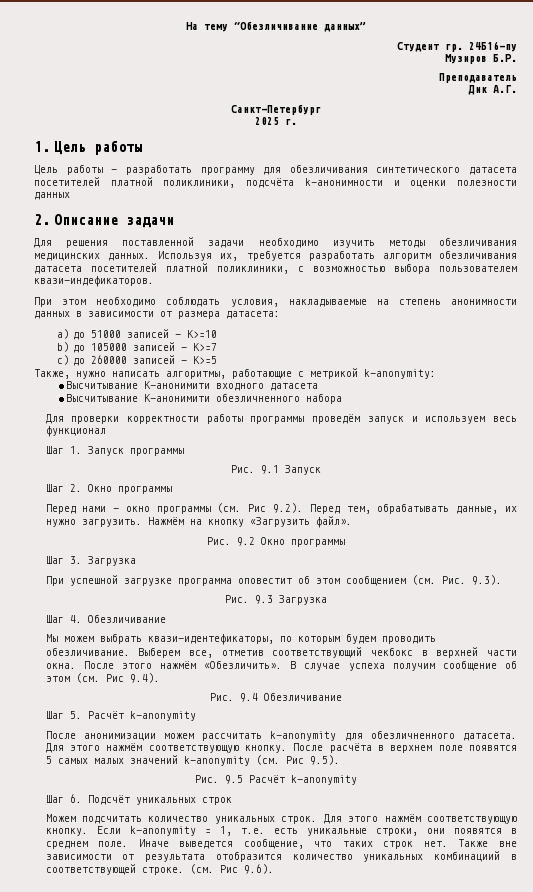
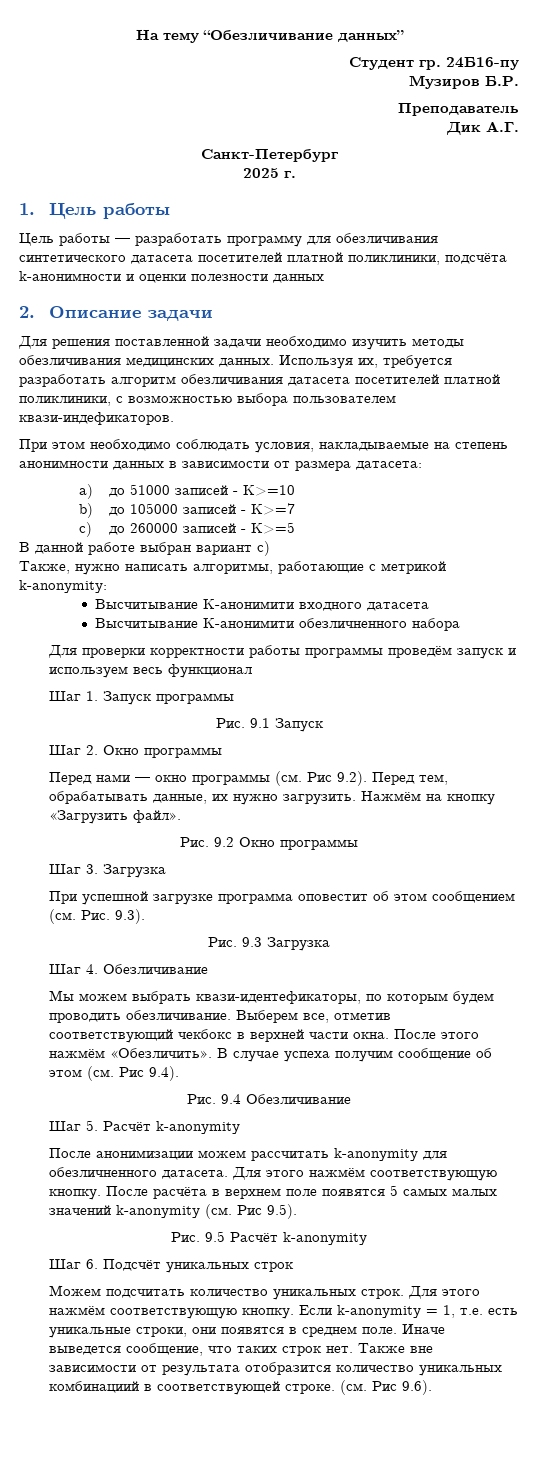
(218, 360) none -> [19,541,270,556] // В данной работе выбран вариант с)

